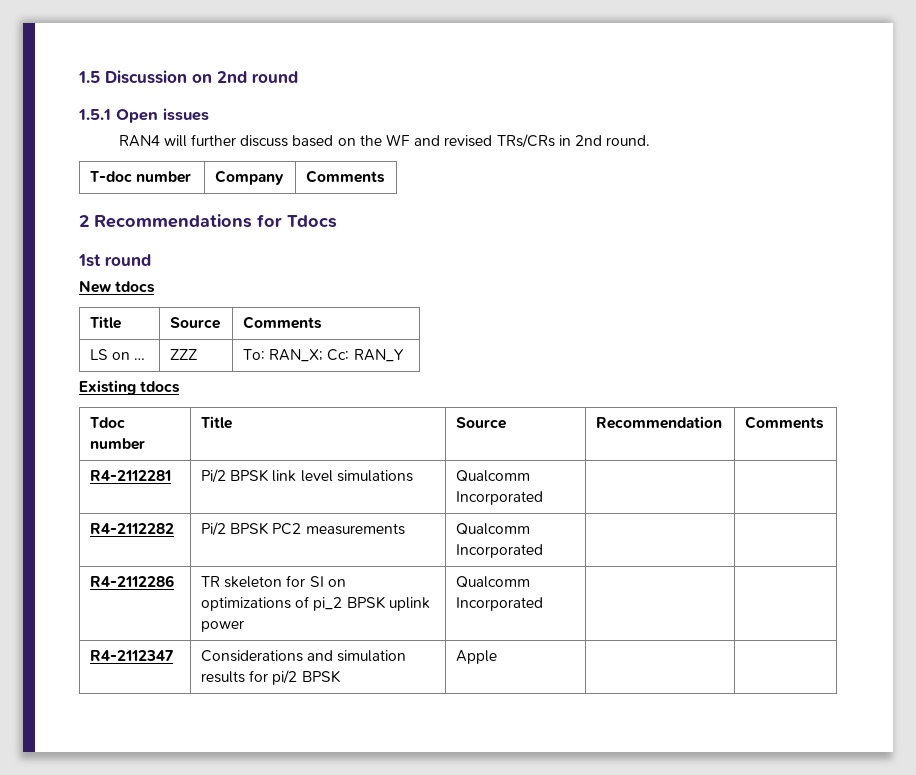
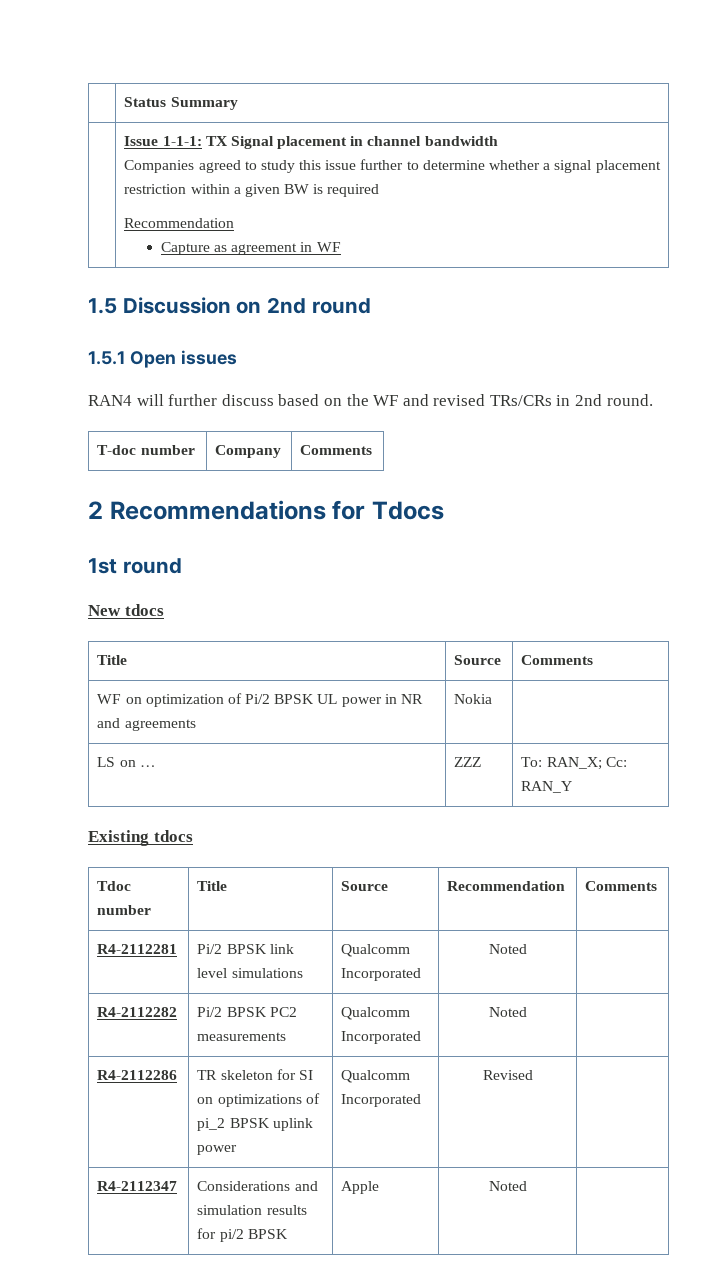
(78, 77) none -> [124,97,238,110] [124,136,498,149] [124,159,661,173] [124,184,380,197] [124,218,235,228] [160,242,341,255] | Status Summary // | Issue 1-1-1: TX Signal placement in channel bandwidth // Companies agreed to study this issue further to determine whether a signal placement restriction within a given BW is required // Recommendation // Capture as agreement in WF //
(323, 322) none -> [97,693,423,707] [97,718,196,731] [454,694,493,704] // WF on optimization of Pi/2 BPSK UL power in NR and agreements | Nokia |
(544, 498) none -> [488,944,527,954] Noted
(544, 551) none -> [488,1007,527,1017] Noted
(544, 604) none -> [482,1070,533,1080] Revised
(498, 657) none -> [488,1181,527,1191] Noted

